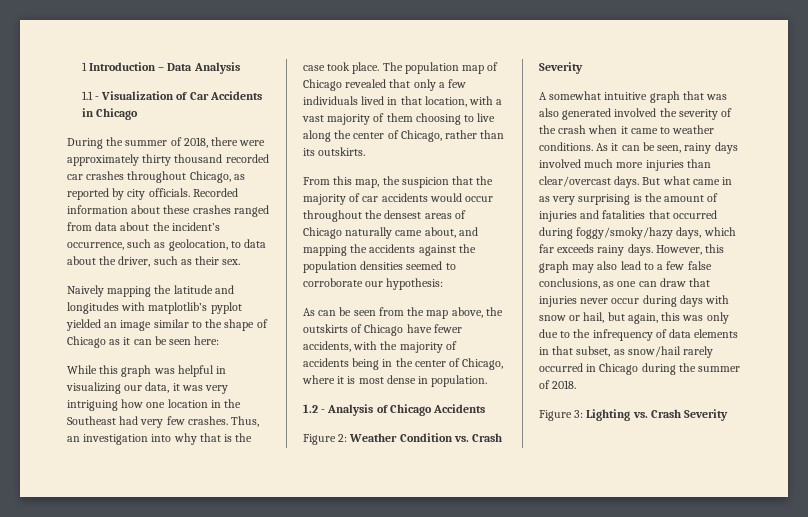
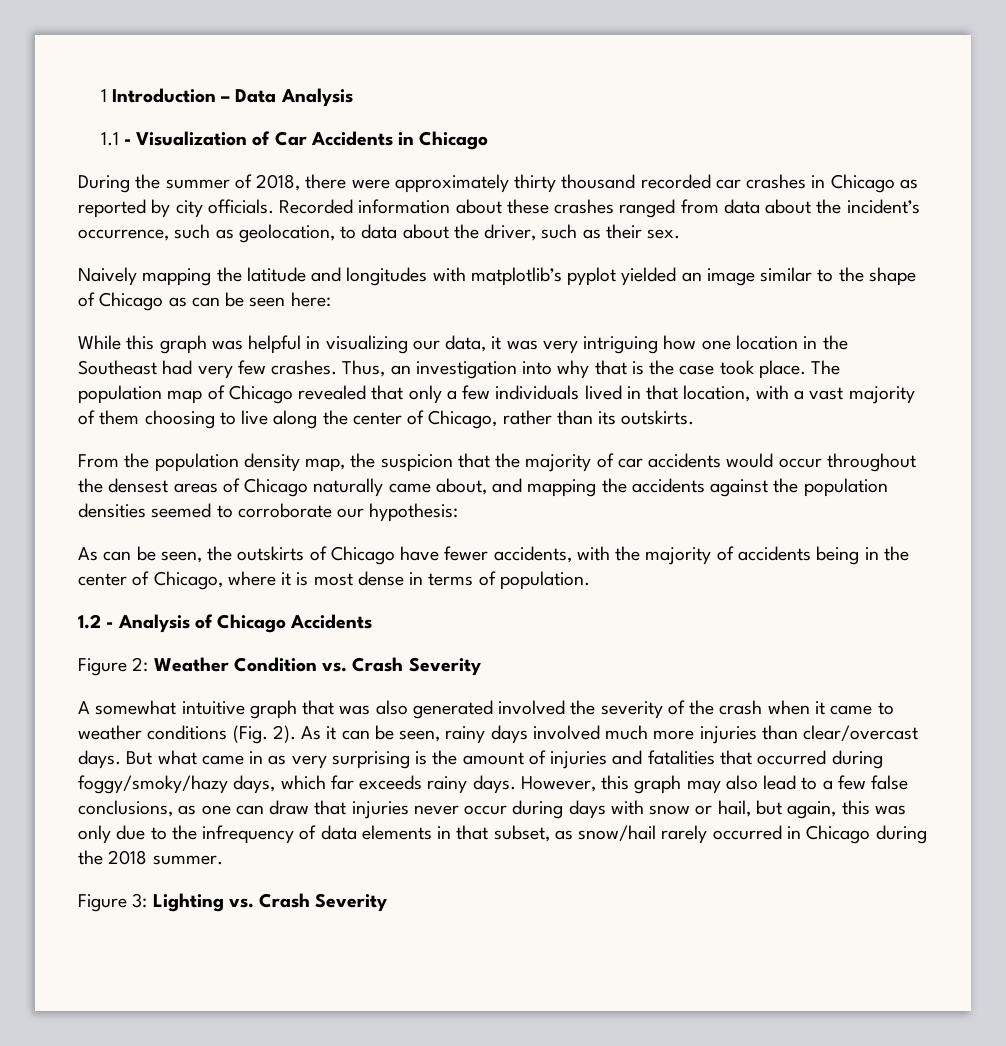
[127,171,231,183] throughout Chicago, -> [811,174,895,193] in Chicago
[123,337,131,345] it -> (187, 302) none
[333,176,353,185] this -> [124,453,300,472] the population density
[353,307,483,319] seen from the map above, -> [160,551,202,563] seen,
(429, 380) none -> [428,571,496,586] terms of
[539,142,593,151] conditions. -> [147,725,296,744] conditions (Fig. 2).
[698,366,741,372] [539,380,577,389] summer of 2018. -> [108,850,223,865] 2018 summer.

